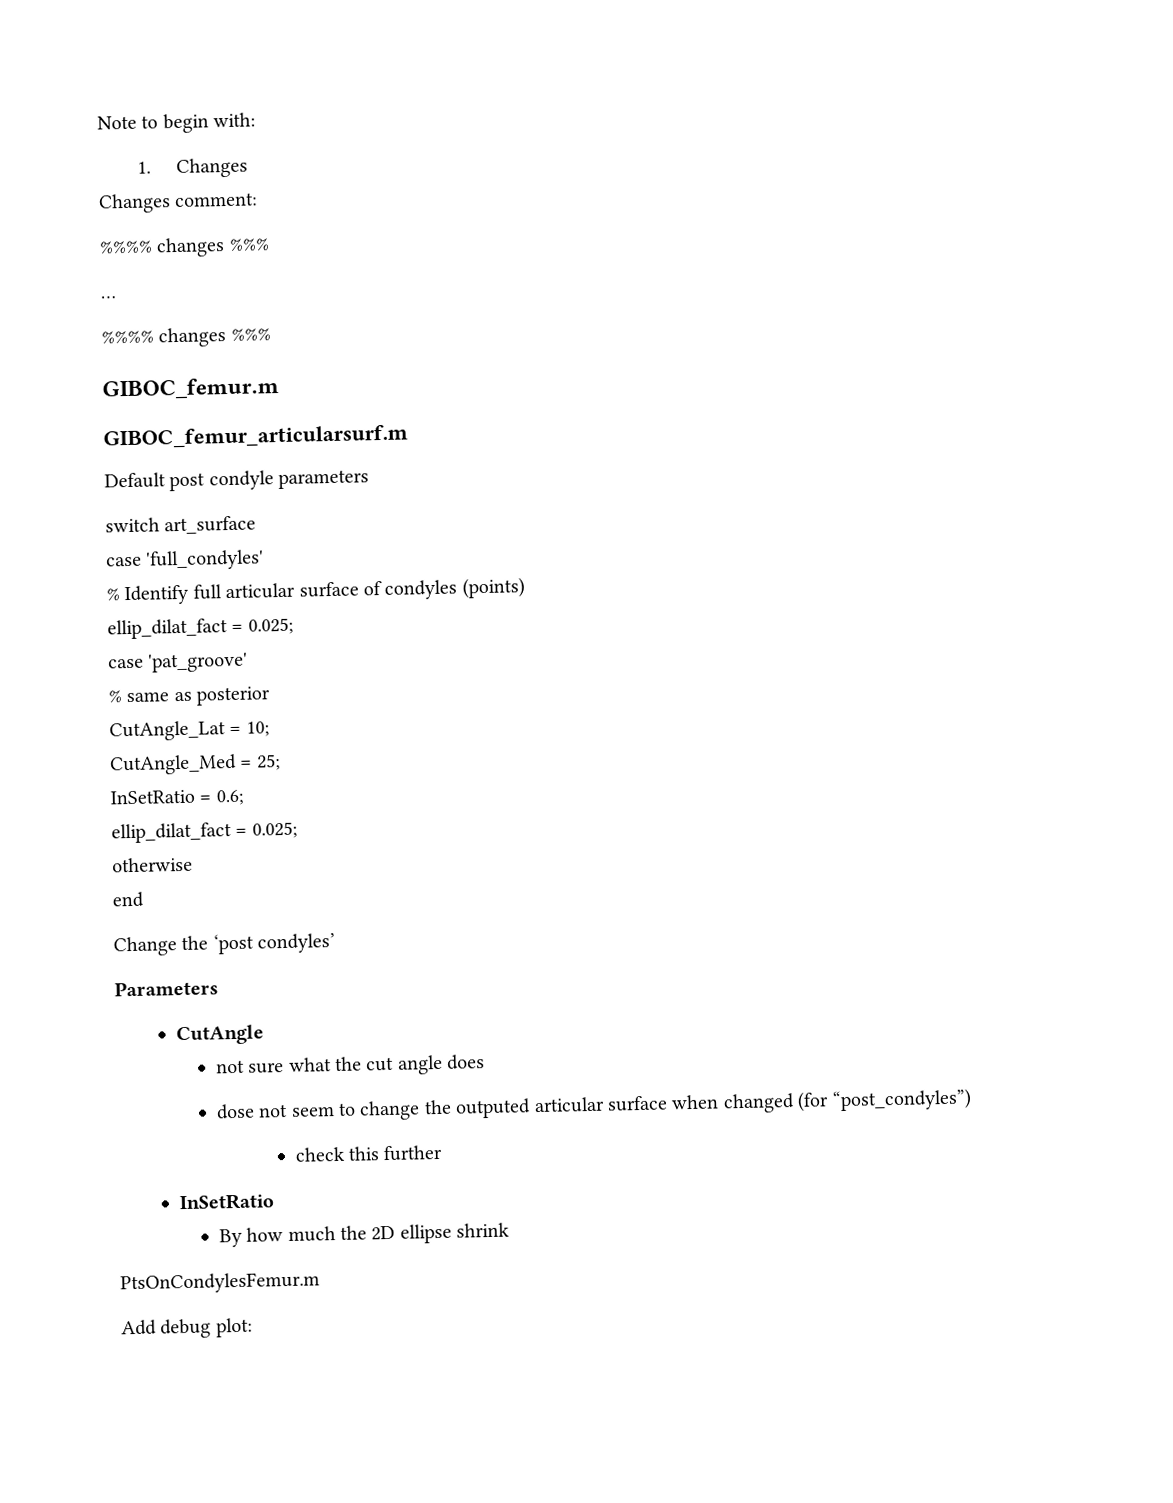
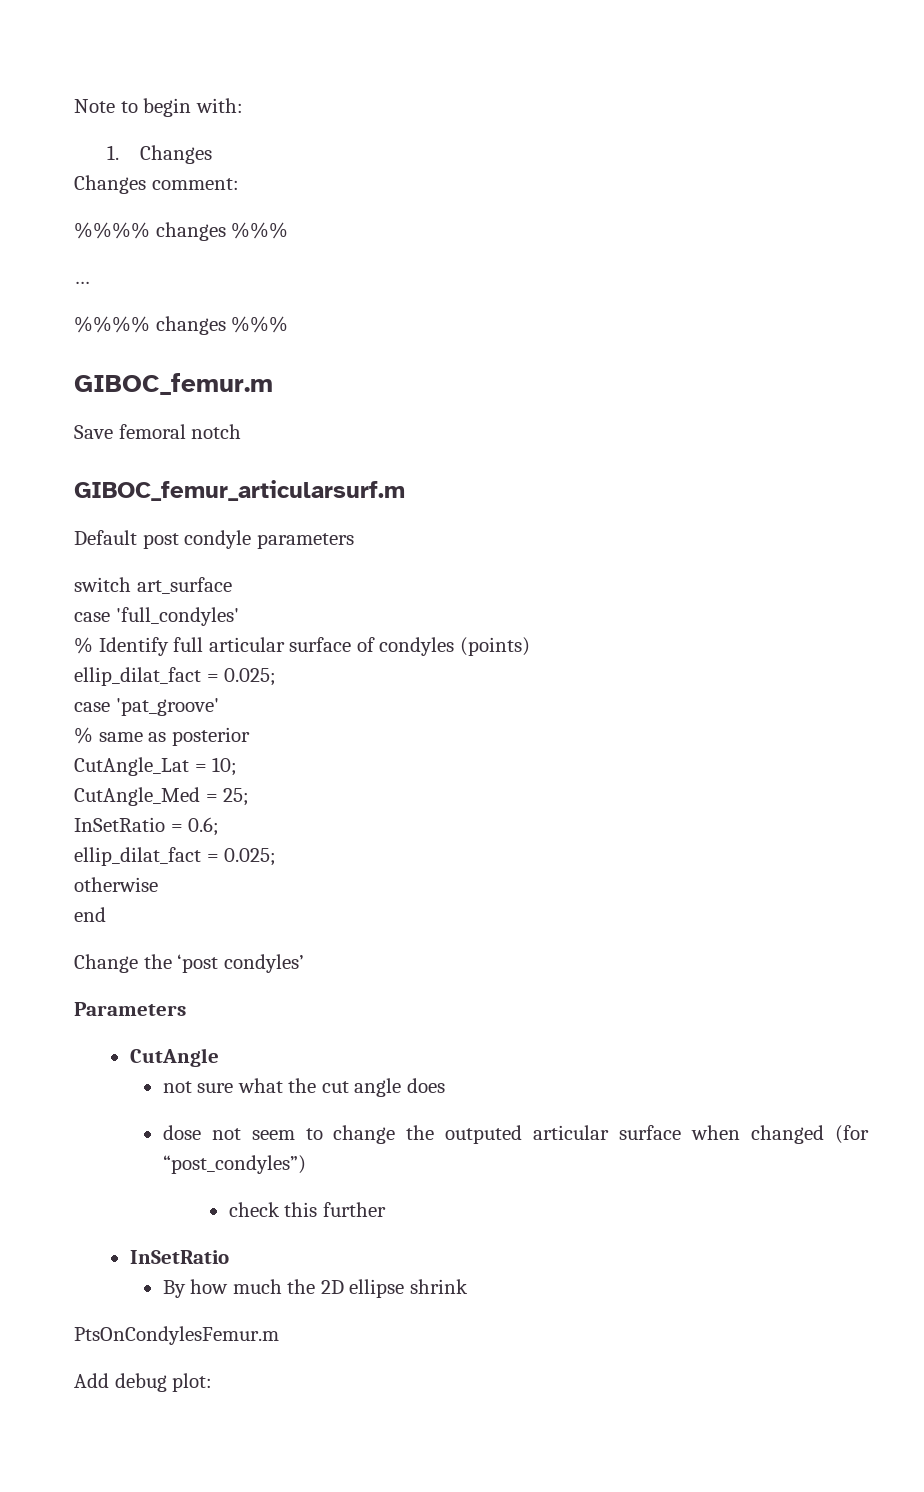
(279, 389) none -> [74,424,242,439] // Save femoral notch

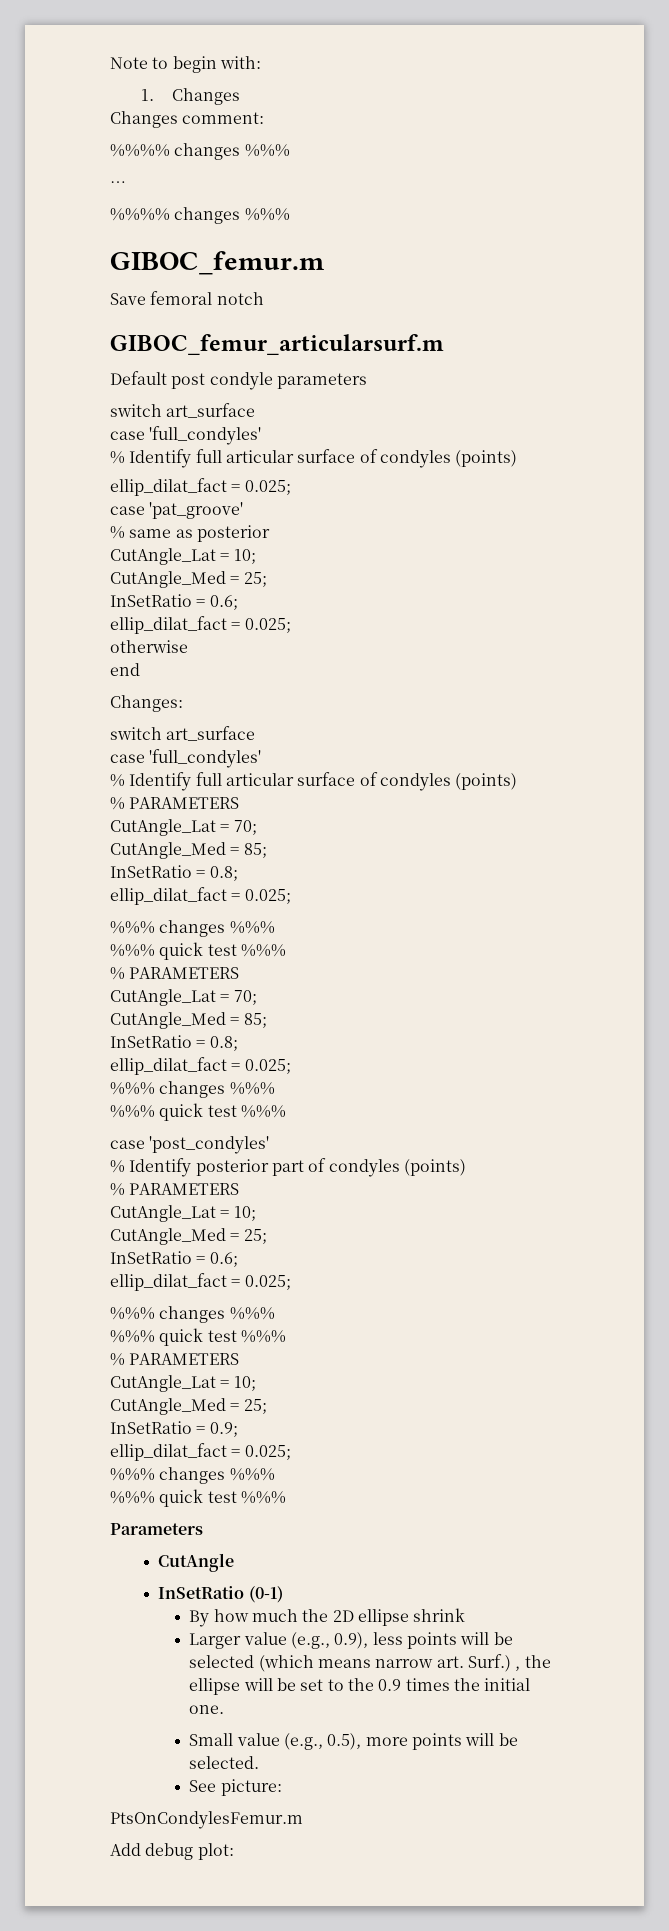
[74,954,304,973] [74,1002,186,1016] [129,1048,219,1067] [162,1078,445,1097] [162,1125,870,1144] [162,1155,306,1174] [228,1202,386,1217] [129,1250,229,1264] Change the ‘post condyles’ // Parameters // CutAngle // not sure what the cut angle does // dose not seem to change the outputed articular surface when changed (for “post_condyles”) // check this further // InSetRatio -> [110,695,183,712] [110,726,256,741] [110,749,262,768] [110,772,518,791] [110,797,240,810] [110,819,257,836] [110,842,267,859] [110,865,238,881] [110,887,291,905] [110,920,275,937] [110,942,286,960] [110,967,240,980] [110,989,257,1006] [110,1012,267,1029] [110,1035,238,1051] [110,1057,291,1075] [110,1081,275,1098] [110,1103,286,1121] [110,1136,270,1154] [110,1158,466,1177] [110,1183,240,1196] [110,1205,256,1222] [110,1228,267,1245] [110,1251,238,1267] [110,1273,291,1291] [110,1306,275,1323] [110,1328,286,1346] [110,1353,240,1366] [110,1375,256,1392] [110,1398,267,1415] [110,1421,238,1437] [110,1443,291,1461] [110,1467,275,1484] [110,1489,286,1507] [110,1523,203,1535] [158,1553,235,1572] [158,1586,283,1603] Changes: // switch art_surface // case 'full_condyles' // % Identify full articular surface of condyles (points) // % PARAMETERS // CutAngle_Lat = 70; // CutAngle_Med = 85; // InSetRatio = 0.8; // ellip_dilat_fact = 0.025; // %%% changes %%% // %%% quick test %%% // % PARAMETERS // CutAngle_Lat = 70; // CutAngle_Med = 85; // InSetRatio = 0.8; // ellip_dilat_fact = 0.025; // %%% changes %%% // %%% quick test %%% // case 'post_condyles' // % Identify posterior part of condyles (points) // % PARAMETERS // CutAngle_Lat = 10; // CutAngle_Med = 25; // InSetRatio = 0.6; // ellip_dilat_fact = 0.025; // %%% changes %%% // %%% quick test %%% // % PARAMETERS // CutAngle_Lat = 10; // CutAngle_Med = 25; // InSetRatio = 0.9; // ellip_dilat_fact = 0.025; // %%% changes %%% // %%% quick test %%% // Parameters // CutAngle // InSetRatio (0-1)
(468, 1286) none -> [189,1632,513,1649] [189,1654,551,1672] [189,1678,531,1695] [189,1705,225,1714] [189,1733,518,1750] [189,1756,260,1769] [189,1779,282,1796] // Larger value (e.g., 0.9), less points will be selected (which means narrow art. Surf.) , the ellipse will be set to the 0.9 times the initial one. // Small value (e.g., 0.5), more points will be selected. // See picture:

